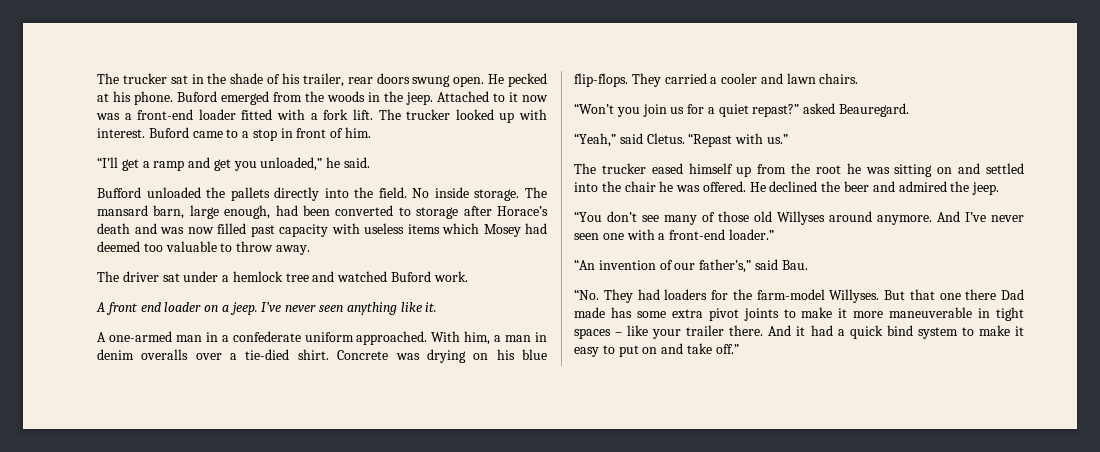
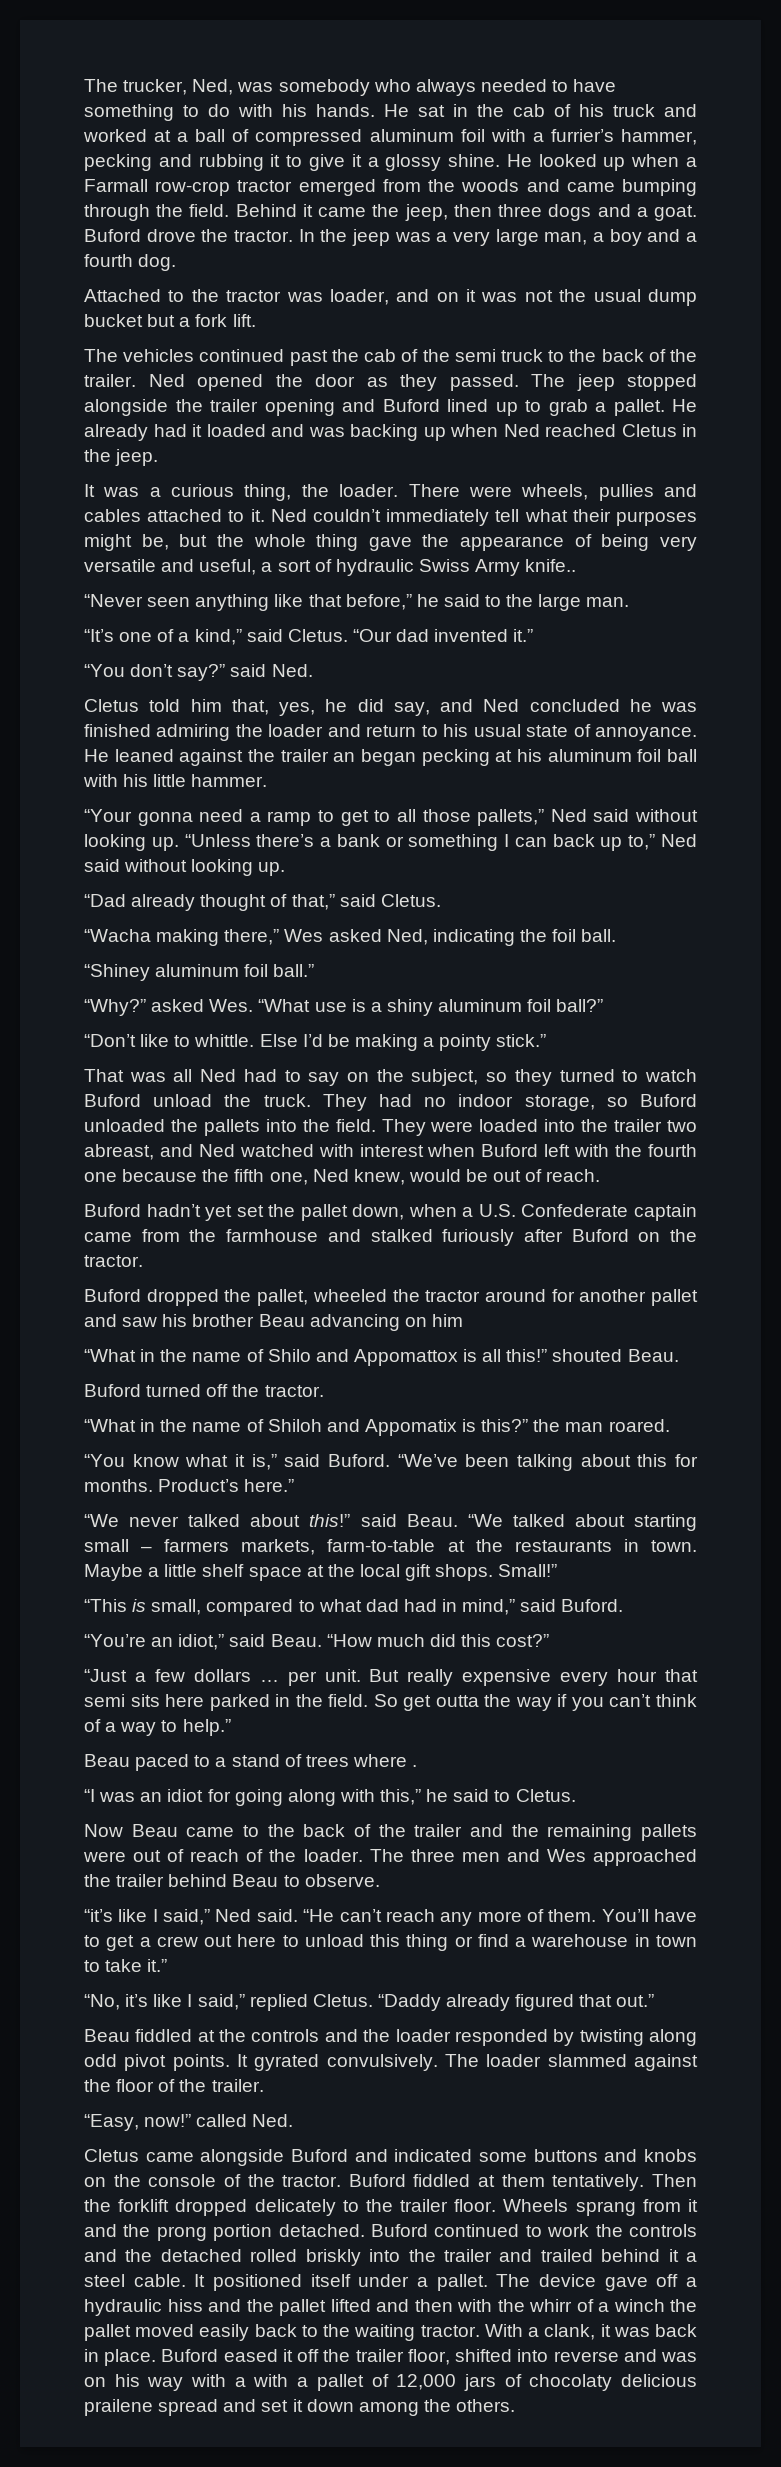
[97,73,167,84] The trucker -> [84,79,617,96] [84,104,409,121] The trucker, Ned, was somebody who always needed to have something to do with his hands. He
[230,73,264,84] shade -> [513,104,545,117] cab
[302,73,547,87] [97,91,548,105] [96,109,548,123] [97,127,372,141] [97,157,371,171] [97,187,141,198] trailer, rear doors swung open. He pecked at his phone. Buford emerged from the woods in the jeep. Attached to it now was a front-end loader fitted with a fork lift. The trucker looked up with interest. Buford came to a stop in front of him. // “I’ll get a ramp and get you unloaded,” he said. // Bufford -> [613,104,697,117] [83,129,698,146] [84,154,698,171] [84,179,697,196] [84,204,698,221] [84,229,697,246] [84,254,177,271] [84,289,697,306] [84,314,256,327] [84,349,697,366] [84,374,697,391] [84,399,697,416] [84,424,697,441] [84,449,159,466] [84,484,697,501] [84,509,697,526] [84,534,697,551] [84,559,577,576] [84,594,630,611] [84,629,534,645] [84,664,313,681] [84,699,697,716] [84,724,697,741] [84,749,697,766] [83,774,268,787] [84,809,698,826] [84,834,697,851] [84,859,286,876] [84,894,441,911] [84,929,617,946] [84,964,315,981] [84,999,604,1016] [84,1034,547,1051] [84,1069,697,1086] [84,1094,698,1111] truck and worked at a ball of compressed aluminum foil with a furrier’s hammer, pecking and rubbing it to give it a glossy shine. He looked up when a Farmall row-crop tractor emerged from the woods and came bumping through the field. Behind it came the jeep, then three dogs and a goat. Buford drove the tractor. In the jeep was a very large man, a boy and a fourth dog. // Attached to the tractor was loader, and on it was not the usual dump bucket but a fork lift. // The vehicles continued past the cab of the semi truck to the back of the trailer. Ned opened the door as they passed. The jeep stopped alongside the trailer opening and Buford lined up to grab a pallet. He already had it loaded and was backing up when Ned reached Cletus in the jeep. // It was a curious thing, the loader. There were wheels, pullies and cables attached to it. Ned couldn’t immediately tell what their purposes might be, but the whole thing gave the appearance of being very versatile and useful, a sort of hydraulic Swiss Army knife.. // “Never seen anything like that before,” he said to the large man. // “It’s one of a kind,” said Cletus. “Our dad invented it.” // “You don’t say?” said Ned. // Cletus told him that, yes, he did say, and Ned concluded he was finished admiring the loader and return to his usual state of annoyance. He leaned against the trailer an began pecking at his aluminum foil ball with his little hammer. // “Your gonna need a ramp to get to all those pallets,” Ned said without looking up. “Unless there’s a bank or something I can back up to,” Ned said without looking up. // “Dad already thought of that,” said Cletus. // “Wacha making there,” Wes asked Ned, indicating the foil ball. // “Shiney aluminum foil ball.” // “Why?” asked Wes. “What use is a shiny aluminum foil ball?” // “Don’t like to whittle. Else I’d be making a pointy stick.” // That was all Ned had to say on the subject, so they turned to watch Buford unload the truck. They had no indoor storage, so Buford
[274,187,320,201] directly -> (260, 1127) none
[412,187,547,201] [97,205,548,219] [97,223,547,237] [97,241,310,255] [97,271,468,282] [96,302,438,315] [97,331,548,345] [97,349,547,363] [574,73,859,87] [574,103,910,117] [574,133,788,147] [574,163,1024,177] [574,181,1000,195] [574,211,1024,225] [574,229,774,240] [574,259,808,273] [574,289,1024,303] [574,307,1024,321] [574,325,1024,339] [574,343,739,357] No inside storage. The mansard barn, large enough, had been converted to storage after Horace’s death and was now filled past capacity with useless items which Mosey had deemed too valuable to throw away. // The driver sat under a hemlock tree and watched Buford work. // A front end loader on a jeep. I’ve never seen anything like it. // A one-armed man in a confederate uniform approached. With him, a man in denim overalls over a tie-died shirt. Concrete was drying on his blue flip-flops. They carried a cooler and lawn chairs. // “Won’t you join us for a quiet repast?” asked Beauregard. // “Yeah,” said Cletus. “Repast with us.” // The trucker eased himself up from the root he was sitting on and settled into the chair he was offered. He declined the beer and admired the jeep. // “You don’t see many of those old Willyses around anymore. And I’ve never seen one with a front-end loader.” // “An invention of our father’s,” said Bau. // “No. They had loaders for the farm-model Willyses. But that one there Dad made has some extra pivot joints to make it more maneuverable in tight spaces – like your trailer there. And it had a quick bind system to make it easy to put on and take off.” -> [381,1119,697,1136] [84,1144,697,1160] [84,1169,601,1185] [84,1204,697,1221] [84,1229,698,1246] [84,1255,143,1267] [84,1289,698,1306] [84,1314,463,1331] [84,1349,679,1366] [84,1384,324,1397] [84,1419,670,1436] [84,1454,698,1471] [84,1479,295,1492] [84,1514,698,1531] [84,1539,697,1555] [84,1564,558,1581] [84,1599,624,1616] [84,1634,550,1650] [84,1669,698,1686] [84,1694,697,1711] [84,1719,231,1736] [84,1754,418,1771] [84,1789,576,1806] [84,1824,697,1841] [83,1849,697,1866] [84,1874,380,1887] [84,1909,697,1926] [84,1934,697,1951] [84,1959,168,1972] [84,1994,655,2011] [84,2029,697,2046] [84,2054,699,2071] [84,2079,264,2092] [84,2114,294,2131] [84,2149,697,2166] [84,2174,697,2191] [84,2199,699,2216] [84,2224,697,2241] [84,2249,697,2266] [84,2274,697,2291] [84,2299,697,2316] [84,2324,698,2341] [84,2349,697,2366] [84,2374,697,2391] [84,2399,516,2416] They were loaded into the trailer two abreast, and Ned watched with interest when Buford left with the fourth one because the fifth one, Ned knew, would be out of reach. // Buford hadn’t yet set the pallet down, when a U.S. Confederate captain came from the farmhouse and stalked furiously after Buford on the tractor. // Buford dropped the pallet, wheeled the tractor around for another pallet and saw his brother Beau advancing on him // “What in the name of Shilo and Appomattox is all this!” shouted Beau. // Buford turned off the tractor. // “What in the name of Shiloh and Appomatix is this?” the man roared. // “You know what it is,” said Buford. “We’ve been talking about this for months. Product’s here.” // “We never talked about this!” said Beau. “We talked about starting small – farmers markets, farm-to-table at the restaurants in town. Maybe a little shelf space at the local gift shops. Small!” // “This is small, compared to what dad had in mind,” said Buford. // “You’re an idiot,” said Beau. “How much did this cost?” // “Just a few dollars … per unit. But really expensive every hour that semi sits here parked in the field. So get outta the way if you can’t think of a way to help.” // Beau paced to a stand of trees where . // “I was an idiot for going along with this,” he said to Cletus. // Now Beau came to the back of the trailer and the remaining pallets were out of reach of the loader. The three men and Wes approached the trailer behind Beau to observe. // “it’s like I said,” Ned said. “He can’t reach any more of them. You’ll have to get a crew out here to unload this thing or find a warehouse in town to take it.” // “No, it’s like I said,” replied Cletus. “Daddy already figured that out.” // Beau fiddled at the controls and the loader responded by twisting along odd pivot points. It gyrated convulsively. The loader slammed against the floor of the trailer. // “Easy, now!” called Ned. // Cletus came alongside Buford and indicated some buttons and knobs on the console of the tractor. Buford fiddled at them tentatively. Then the forklift dropped delicately to the trailer floor. Wheels sprang from it and the prong portion detached. Buford continued to work the controls and the detached rolled briskly into the trailer and trailed behind it a steel cable. It positioned itself under a pallet. The device gave off a hydraulic hiss and the pallet lifted and then with the whirr of a winch the pallet moved easily back to the waiting tractor. With a clank, it was back in place. Buford eased it off the trailer floor, shifted into reverse and was on his way with a with a pallet of 12,000 jars of chocolaty delicious prailene spread and set it down among the others.

